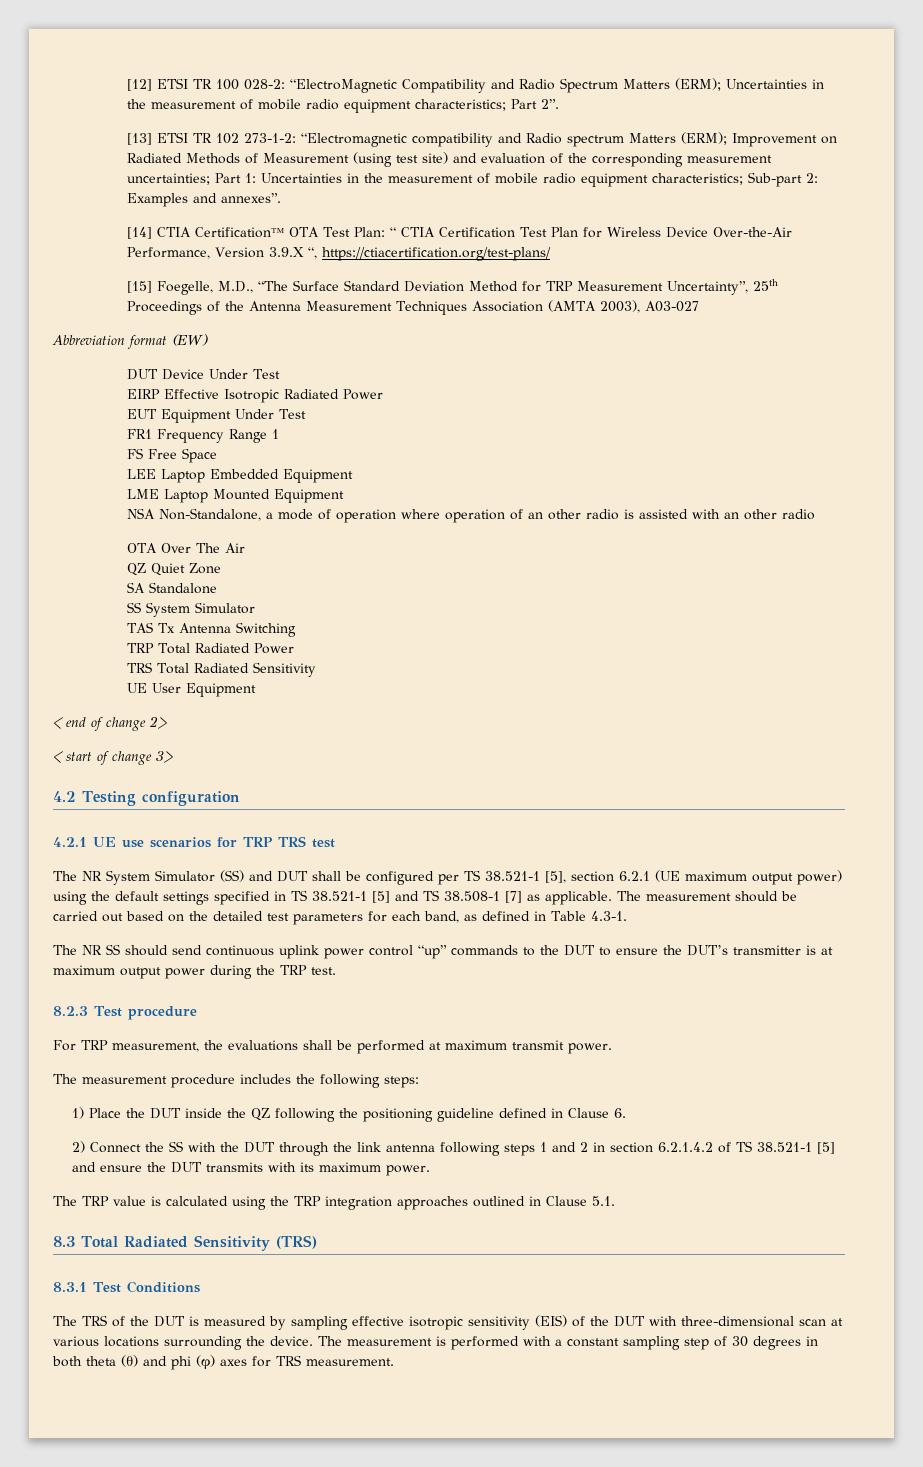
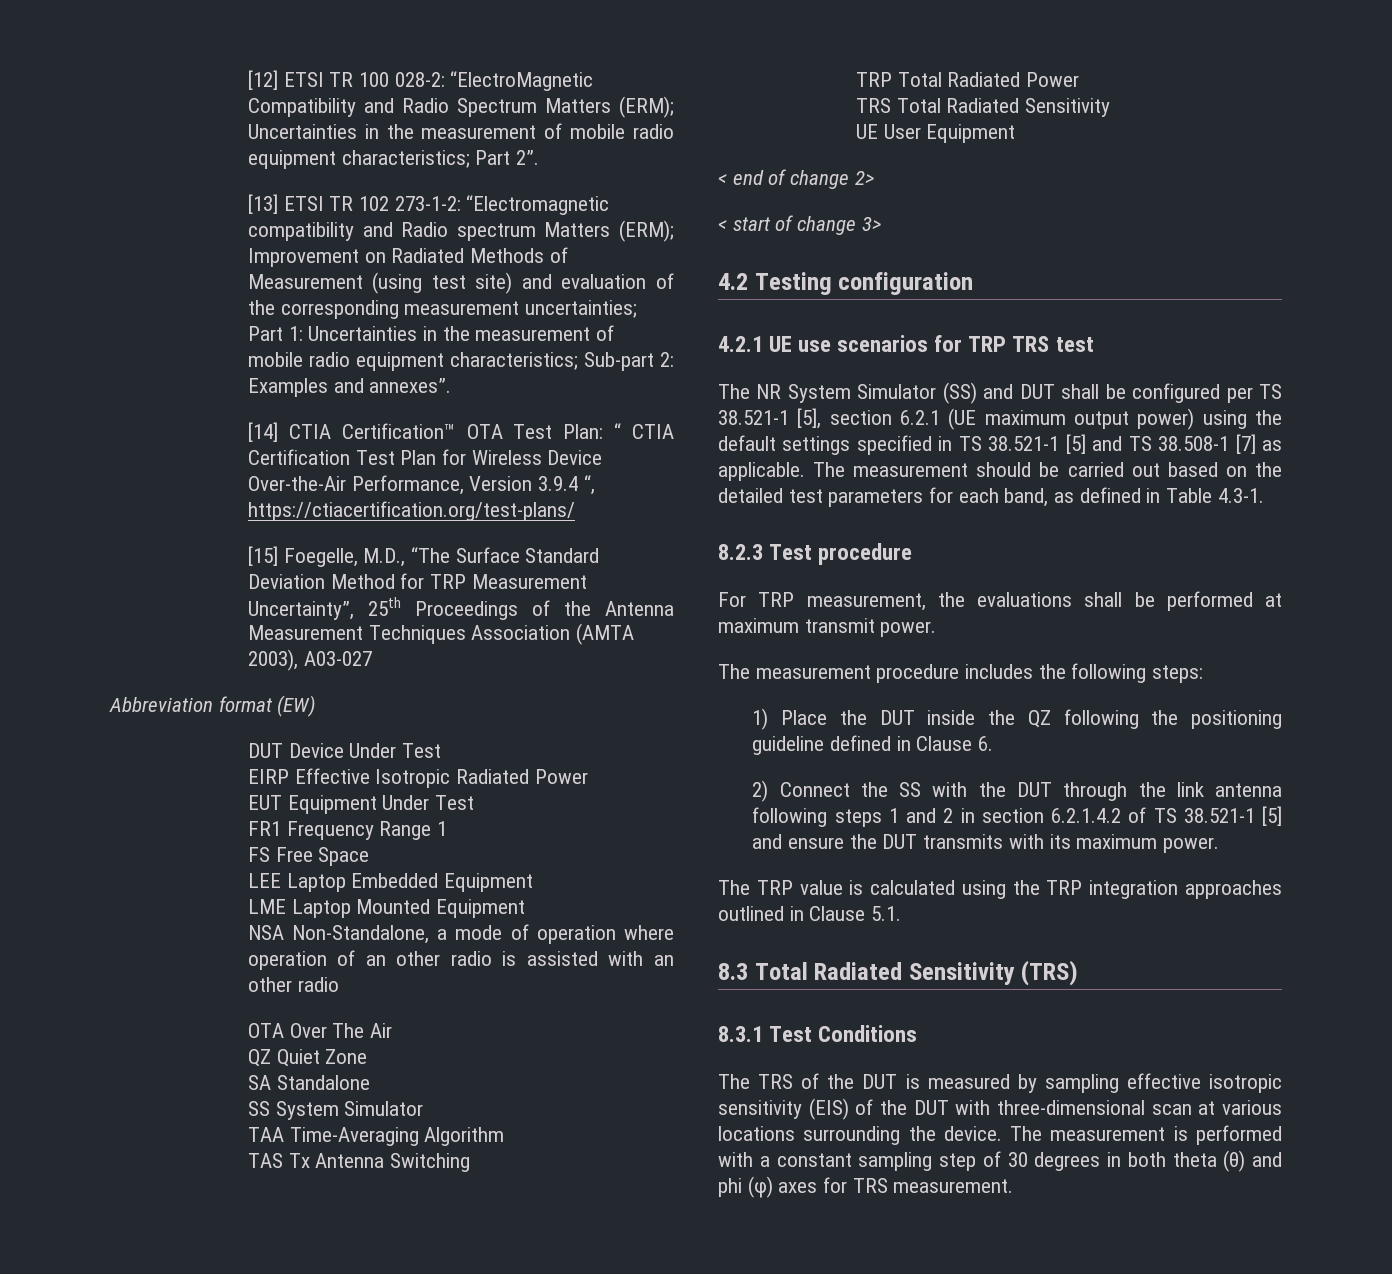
[269,247,305,257] 3.9.X -> [537,476,578,491] 3.9.4
(256, 608) none -> [247,1127,505,1146] // TAA Time-Averaging Algorithm
[53,944,833,959] [53,965,336,979] // The NR SS should send continuous uplink power control “up” commands to the DUT to ensure the DUT’s transmitter is at maximum output power during the TRP test. -> (1264, 495) none

